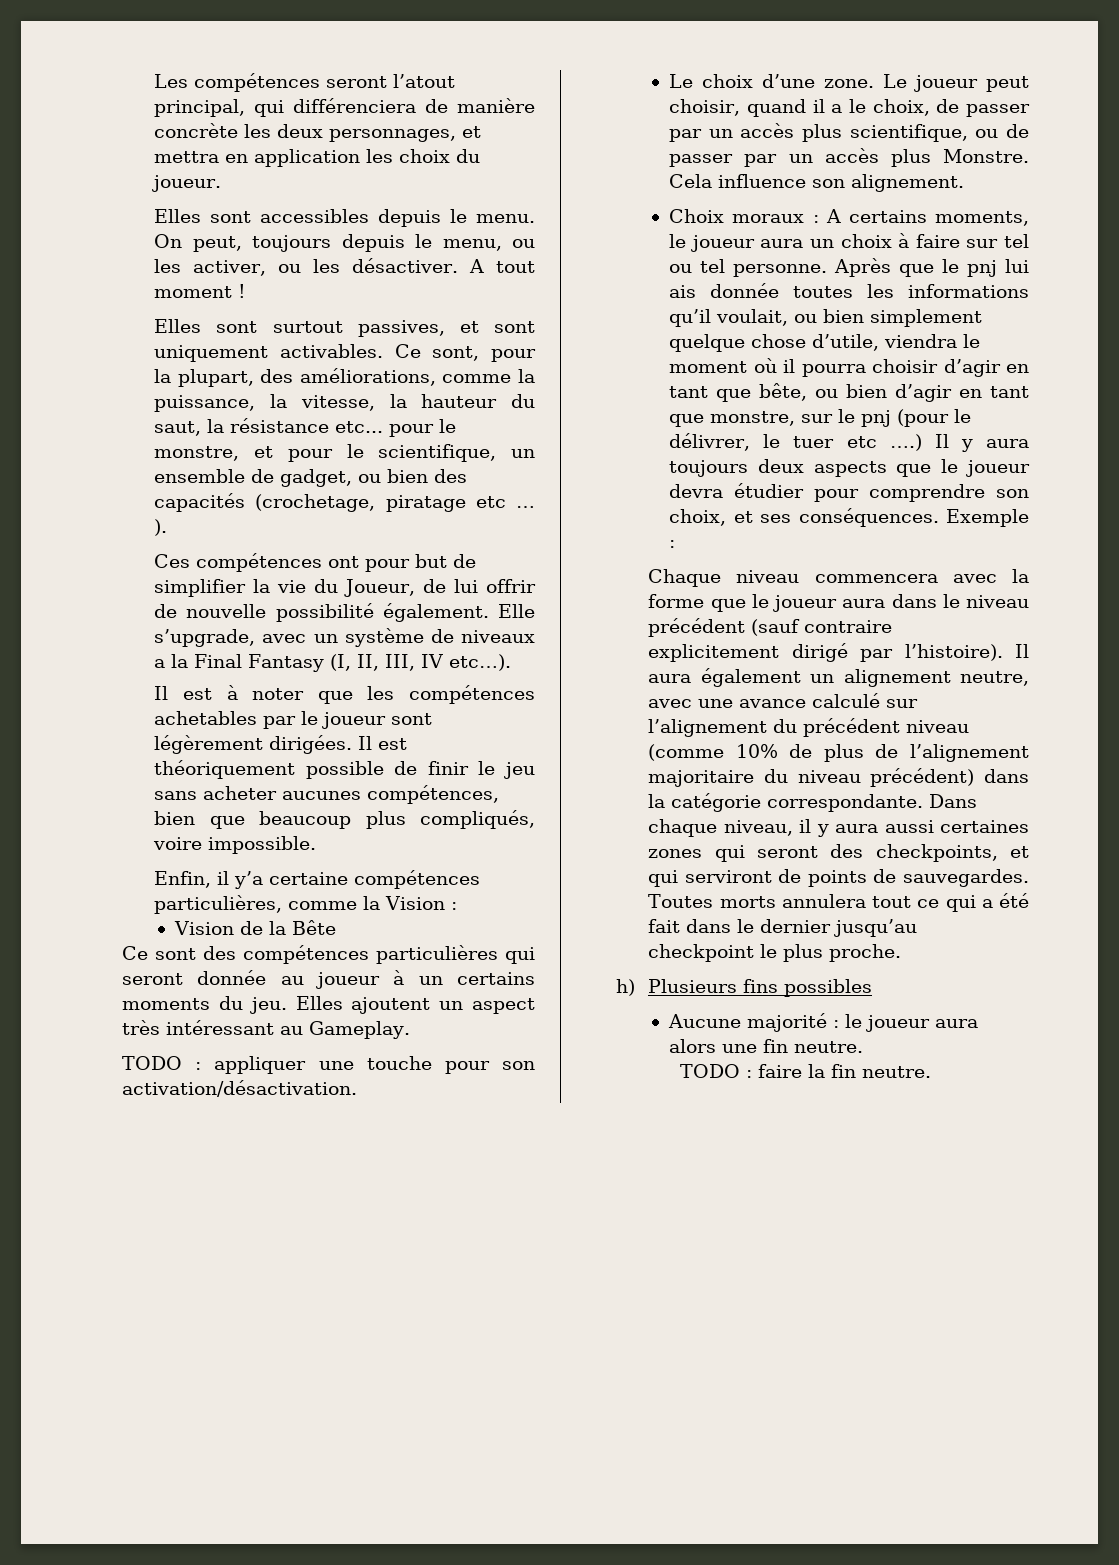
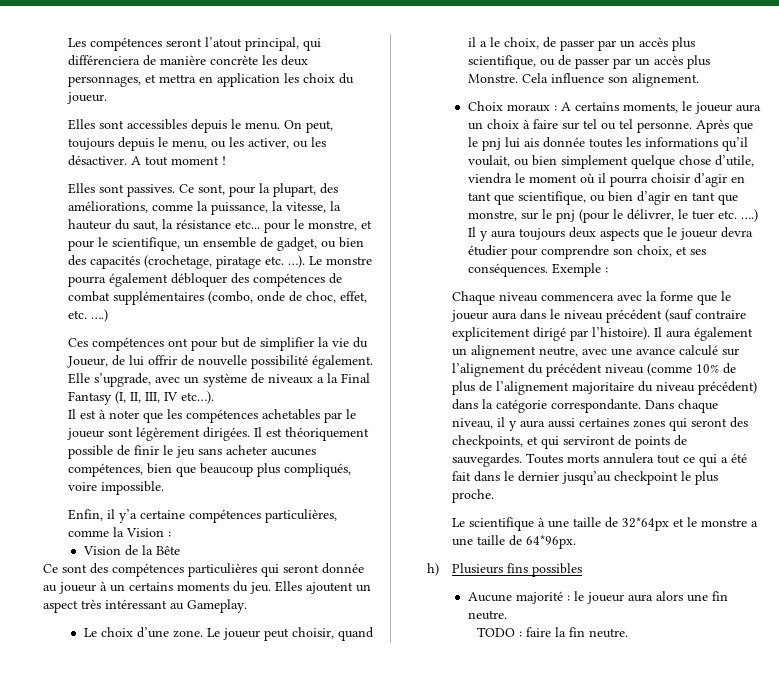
[272,320,535,337] [154,344,383,362] surtout passives, et sont uniquement activables. -> [127,184,176,197] passives.
[475,496,535,508] [154,519,168,536] etc … ). -> [265,255,373,268] [68,273,343,287] [68,291,368,305] [68,309,109,322] etc. …). Le monstre pourra également débloquer des compétences de combat supplémentaires (combo, onde de choc, effet, etc. ….)
[122,1056,535,1074] [122,1080,358,1097] // TODO : appliquer une touche pour son activation/désactivation. -> (248, 606) none
[759,383,808,401] bête, -> [517,191,586,205] scientifique,
[846,436,877,448] etc -> [717,210,737,219] etc.
(902, 953) none -> [452,517,759,531] [452,535,577,549] // Le scientifique à une taille de 32*64px et le monstre a une taille de 64*96px.

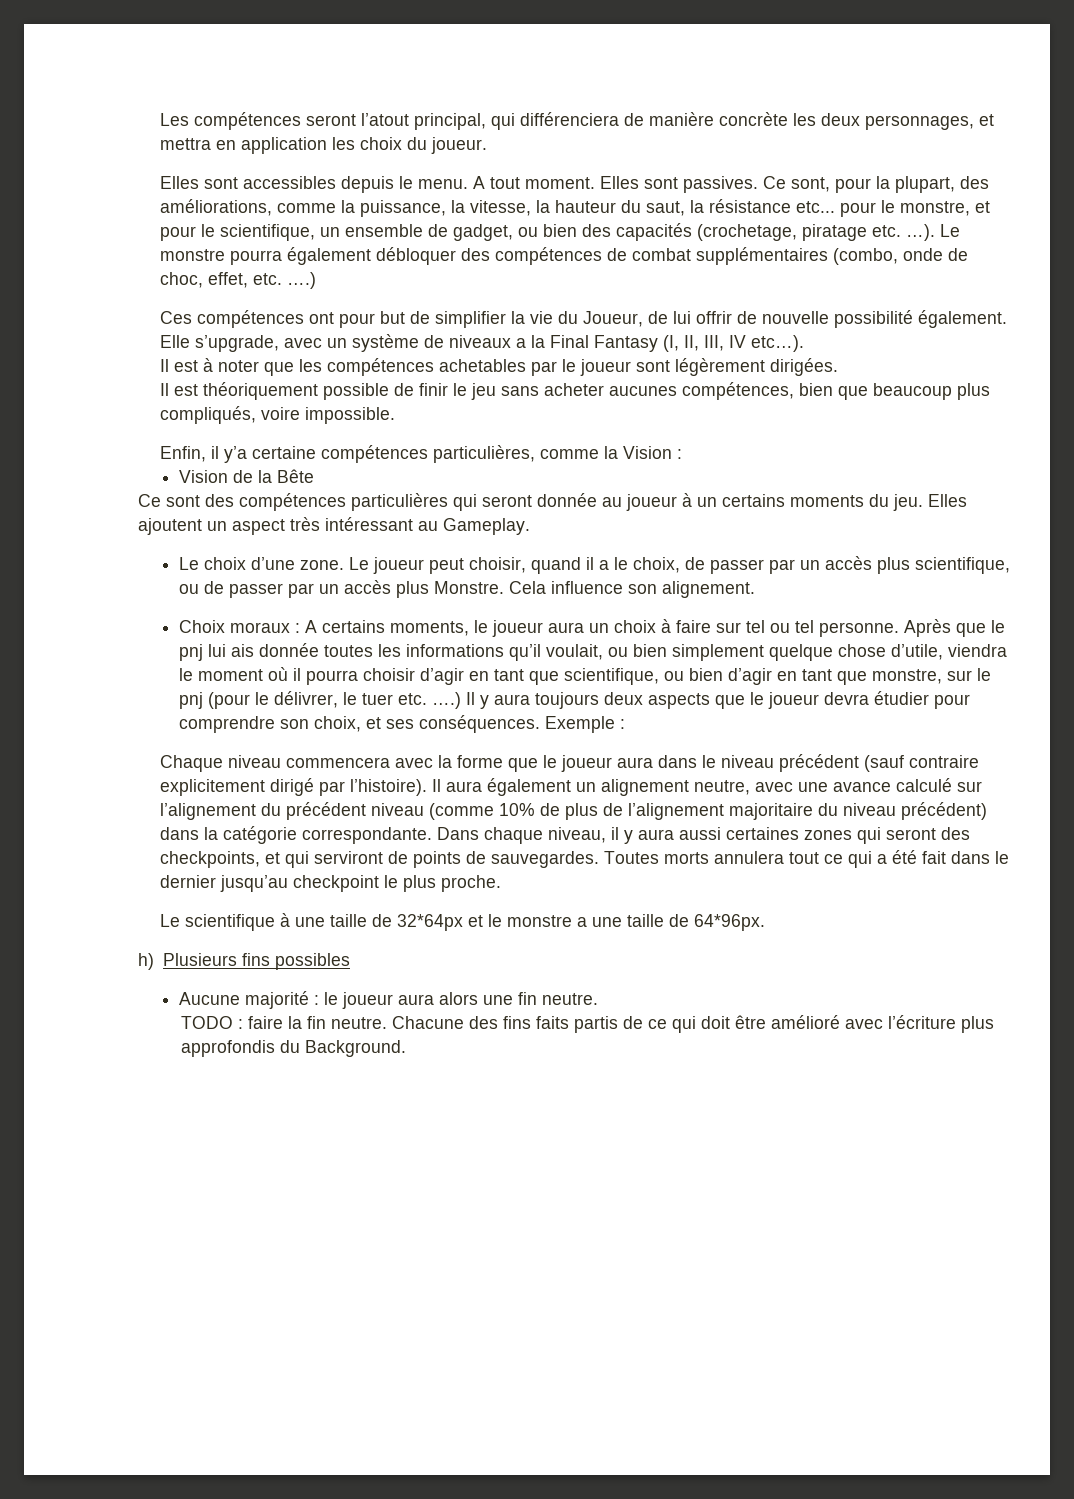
[284,120,334,133] [68,137,327,151] [68,155,227,166] On peut, toujours depuis le menu, ou les activer, ou les désactiver. A tout moment ! // -> [472,176,595,189] A tout moment.
(251, 434) none -> (838, 367) //
(629, 633) none -> [392,1015,995,1033] [181,1040,407,1057] Chacune des fins faits partis de ce qui doit être amélioré avec l’écriture plus approfondis du Background.

